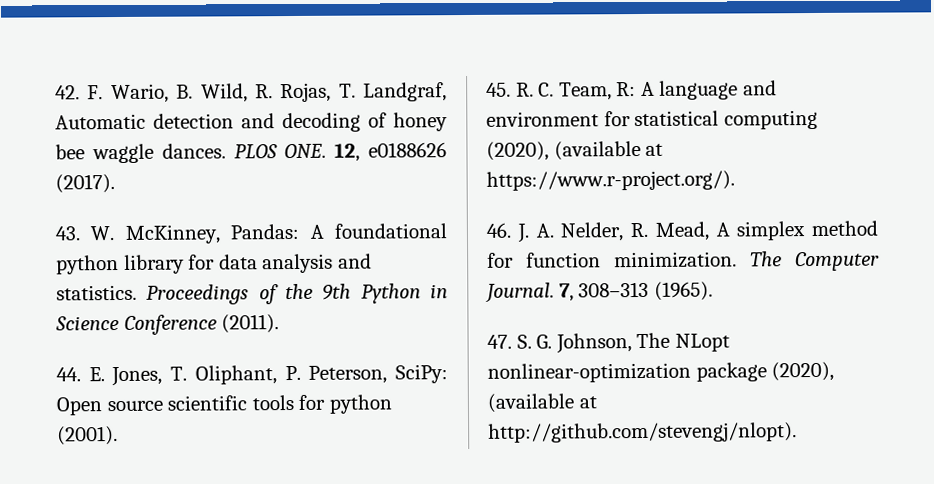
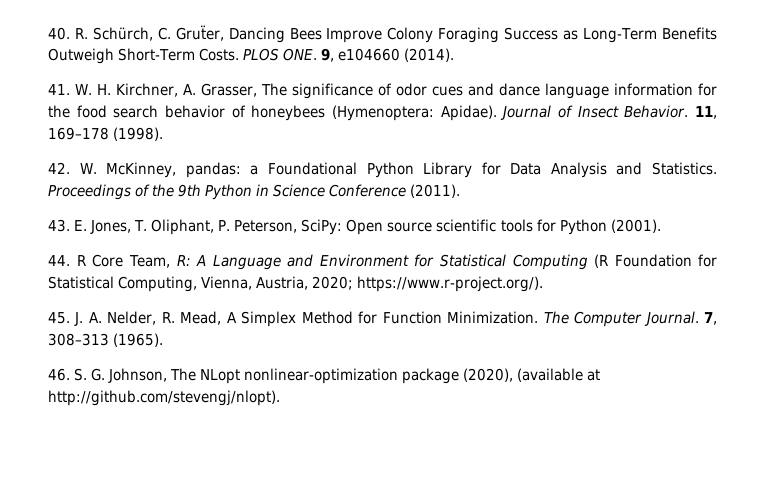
[55,82,447,104] [55,112,448,133] [55,142,447,164] [55,174,115,194] [55,223,447,244] [56,253,372,275] [56,284,137,301] 42. F. Wario, B. Wild, R. Rojas, T. Landgraf, Automatic detection and decoding of honey bee waggle dances. PLOS ONE. 12, e0188626 (2017). // 43. W. McKinney, Pandas: A foundational python library for data analysis and statistics. -> [48,25,718,43] [48,48,455,64] [48,83,717,99] [48,105,717,121] [48,127,164,141] [48,162,717,178] 40. R. Schürch, C. Gruẗer, Dancing Bees Improve Colony Foraging Success as Long-Term Benefits Outweigh Short-Term Costs. PLOS ONE. 9, e104660 (2014). // 41. W. H. Kirchner, A. Grasser, The significance of odor cues and dance language information for the food search behavior of honeybees (Hymenoptera: Apidae). Journal of Insect Behavior. 11, 169–178 (1998). // 42. W. McKinney, pandas: a Foundational Python Library for Data Analysis and Statistics.
[56,367,81,382] 44. -> [48,219,70,232] 43.
[328,394,392,414] python -> [559,219,607,235] Python
[486,80,777,101] [486,109,818,130] [486,140,664,161] 45. R. C. Team, R: A language and environment for statistical computing (2020), (available at -> [48,254,717,270] [48,276,354,292] 44. R Core Team, R: A Language and Environment for Statistical Computing (R Foundation for Statistical Computing, Vienna, Austria, 2020;
[486,222,511,238] 46. -> [48,312,70,324] 45.
[736,220,878,241] [487,251,737,269] simplex method for function minimization. -> [241,311,539,327] Simplex Method for Function Minimization.
[487,334,512,349] 47. -> [48,368,70,381] 46.

